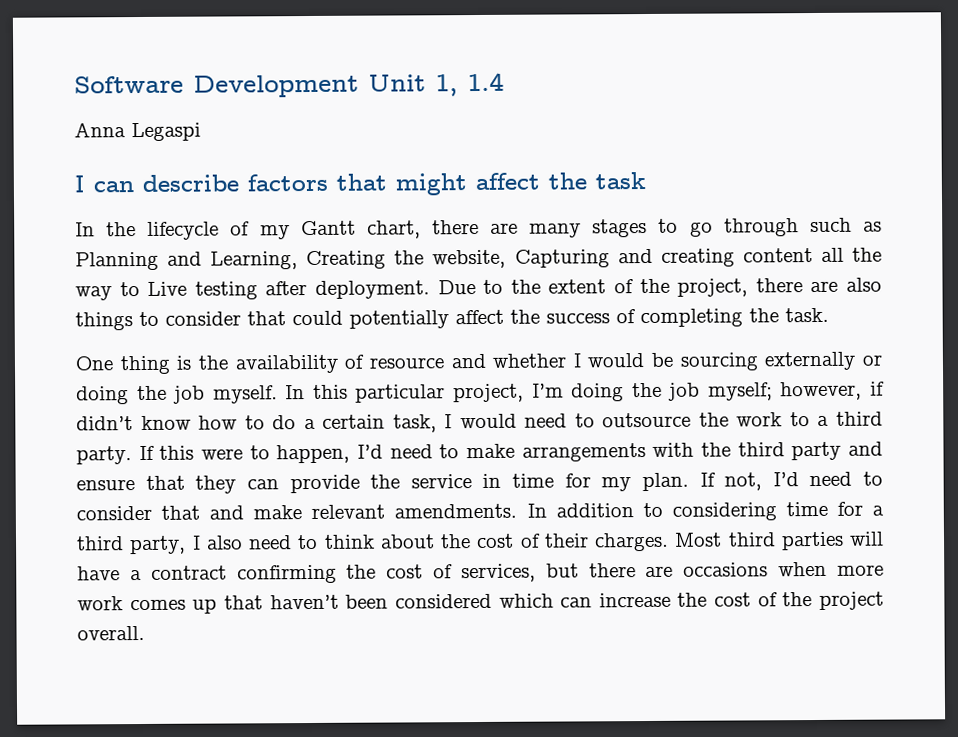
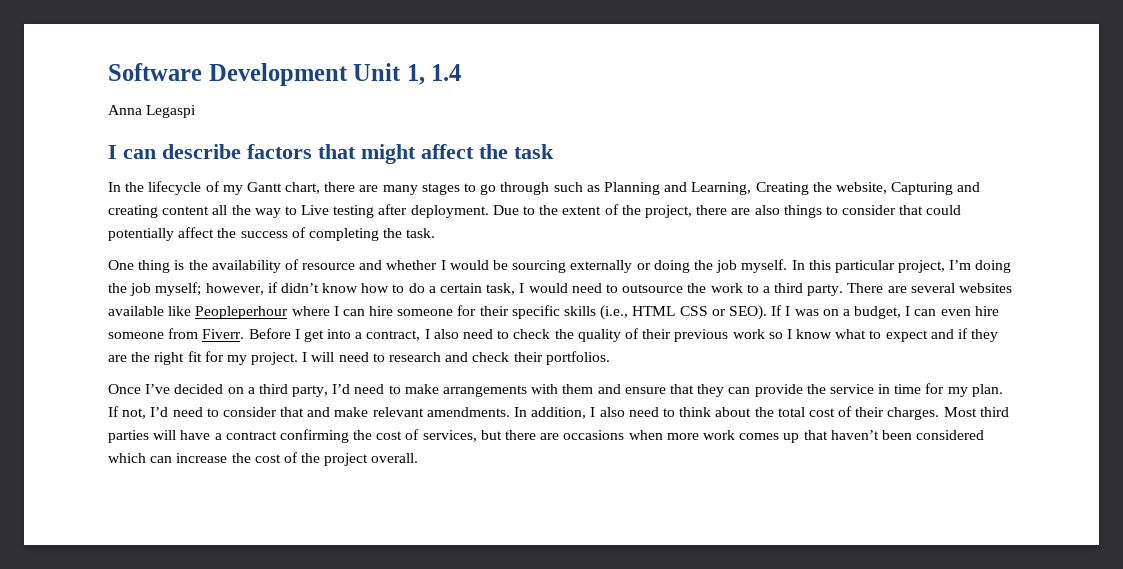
[138,444,351,464] If this were to happen, -> [847,283,1012,293] [108,305,999,320] [108,328,999,342] [108,351,610,365] [108,384,329,397] There are several websites available like Peopleperhour where I can hire someone for their specific skills (i.e., HTML CSS or SEO). If I was on a budget, I can even hire someone from Fiverr. Before I get into a contract, I also need to check the quality of their previous work so I know what to expect and if they are the right fit for my project. I will need to research and check their portfolios. // Once I’ve decided on a third party,
[701,441,842,461] the third party -> [562,384,594,394] them
[555,501,885,521] [76,535,187,555] addition to considering time for a third party, -> [531,407,587,419] addition,
(471, 541) none -> [777,407,805,417] total

